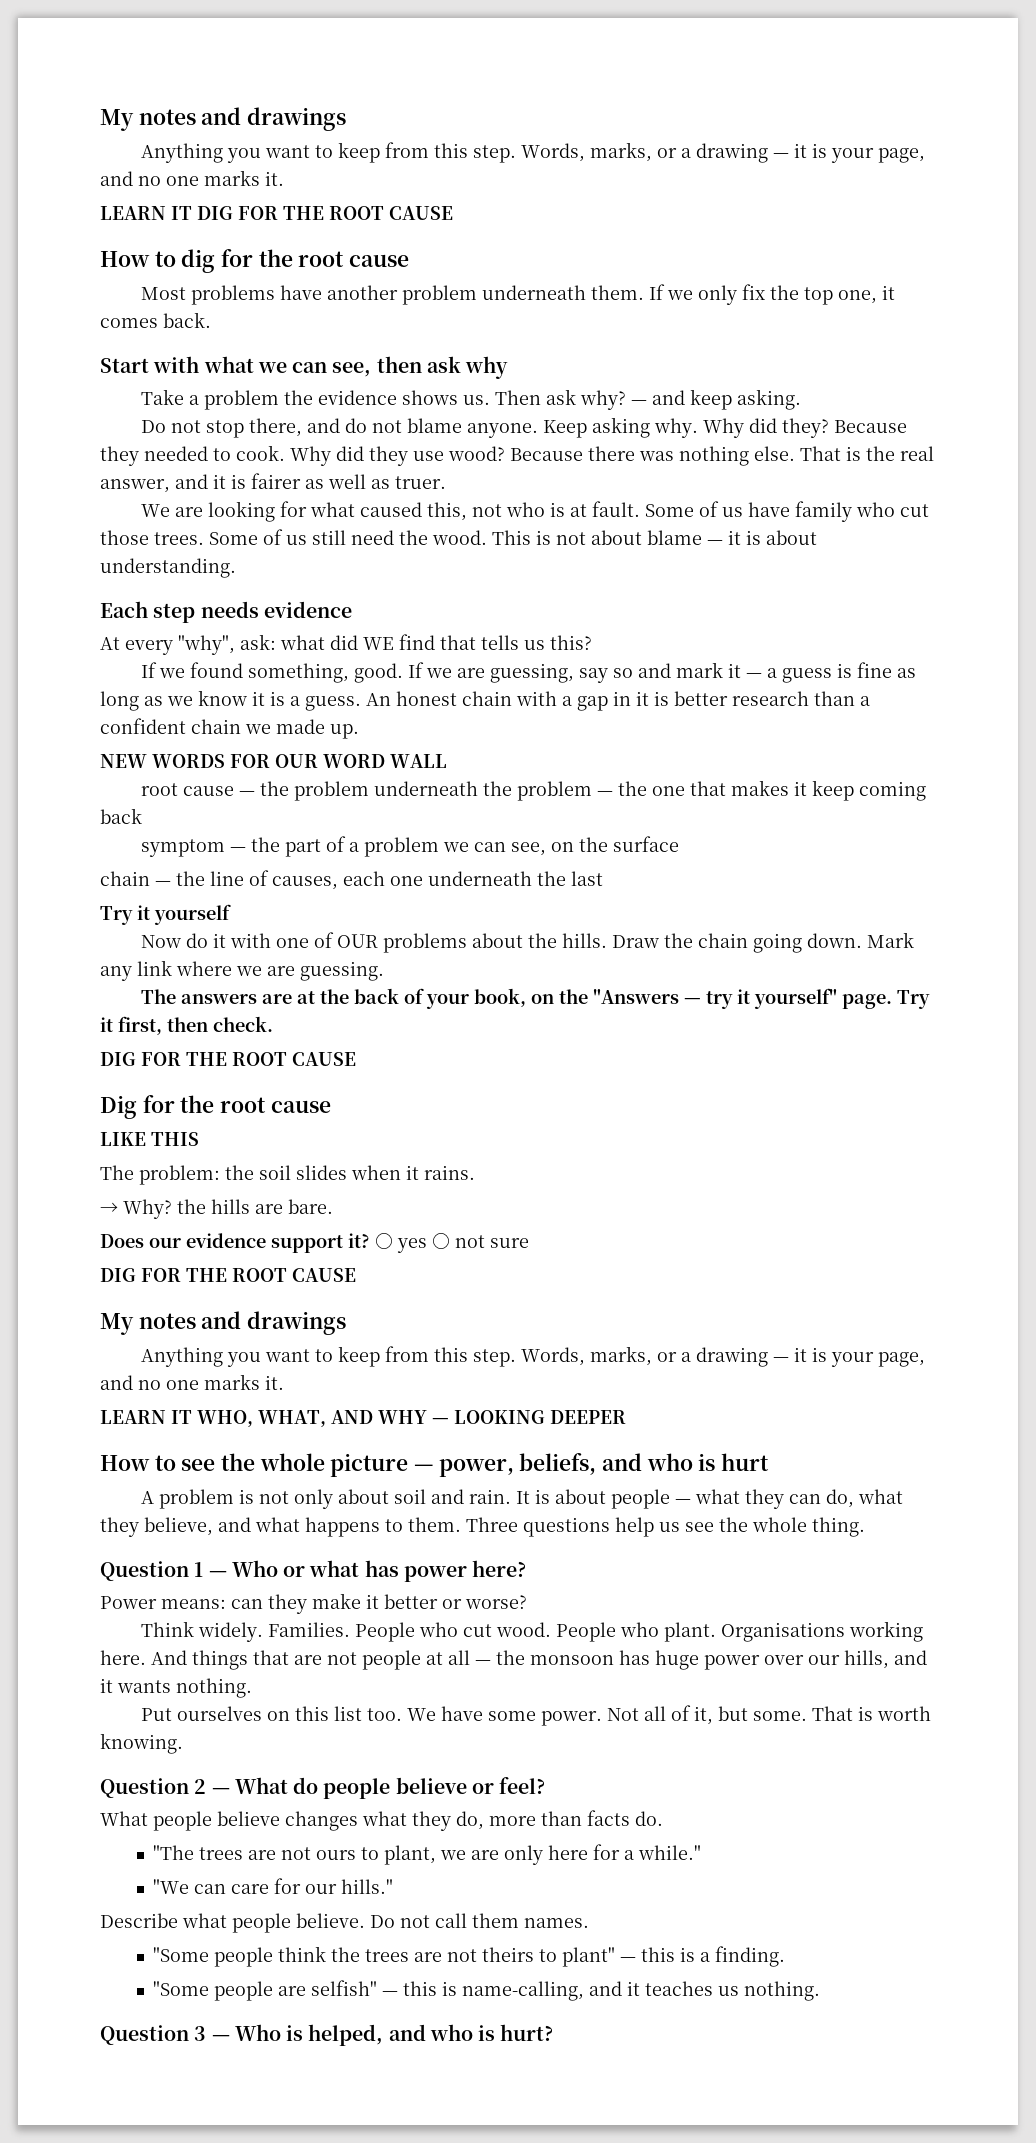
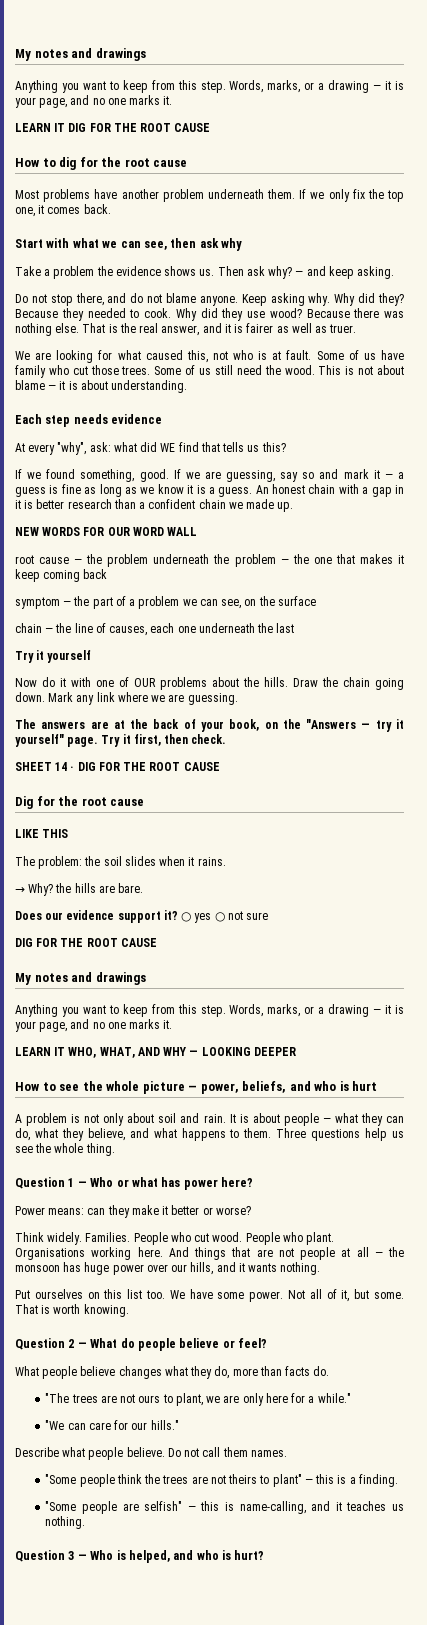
(273, 1024) none -> [15,762,75,771] SHEET 14 ·

